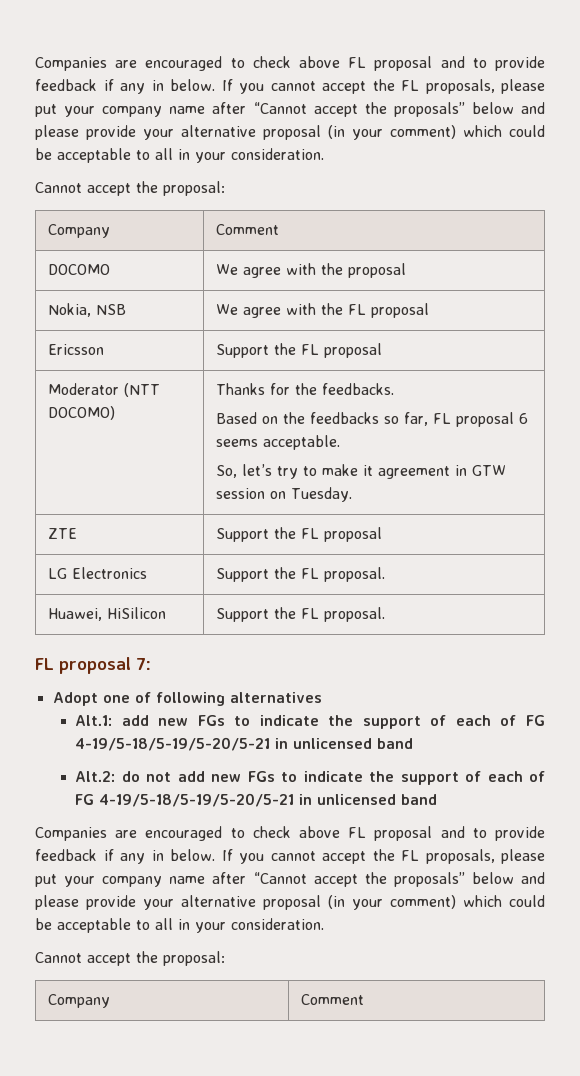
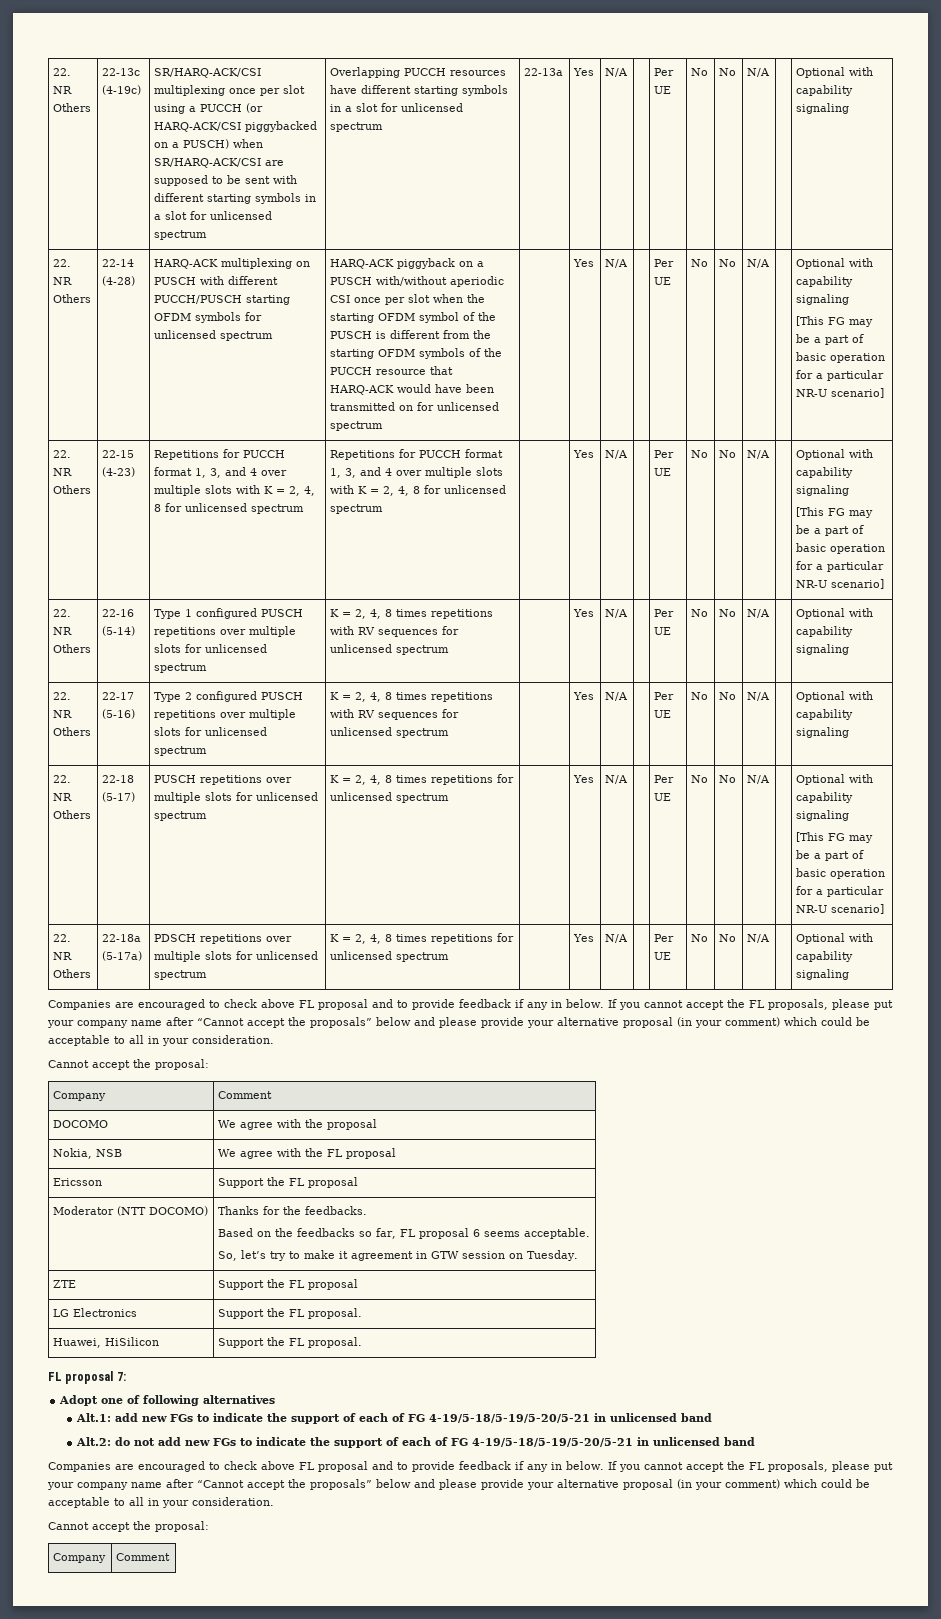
(35, 64) none -> [53,68,72,76] [53,86,73,94] [53,103,92,112] [102,68,141,76] [102,85,142,95] [154,68,262,78] [154,85,306,96] [154,103,264,114] [154,121,318,132] [154,139,264,149] [154,158,285,168] [154,175,298,186] [154,193,317,204] [154,211,273,220] [154,230,208,240] [330,67,507,78] [330,85,509,96] [330,103,464,112] [330,122,384,132] [524,68,564,76] [573,68,595,76] [605,68,629,77] [654,68,675,76] [654,86,672,94] [691,68,709,76] [719,68,737,76] [747,68,771,77] [796,67,874,78] [796,85,854,96] [796,103,850,114] [53,259,72,267] [53,277,73,285] [53,294,92,303] [102,259,135,267] [102,276,136,286] [154,258,311,269] [154,276,279,285] [154,295,291,305] [154,312,263,323] [154,330,274,341] [330,258,485,269] [330,276,505,287] [330,294,486,305] [330,312,497,323] [330,330,492,339] [330,348,503,359] [330,366,454,375] [330,384,495,395] [330,402,500,411] [330,421,384,431] [573,259,595,267] [605,259,629,268] [654,259,675,267] [654,277,672,285] [691,259,709,267] [719,259,737,267] [747,259,771,268] [796,258,874,269] [796,276,854,287] [796,294,850,305] [796,316,874,327] [796,334,865,345] [796,352,886,363] [796,370,885,381] [796,388,885,398] [53,450,72,458] [53,468,73,476] [53,485,92,494] [102,450,135,458] [102,467,136,477] [154,449,286,460] [154,467,288,478] [154,485,316,496] [154,503,305,514] [330,449,504,460] [330,467,504,478] [330,485,507,496] [330,504,384,514] [573,450,595,458] [605,450,629,459] [654,450,675,458] [654,468,672,476] [691,450,709,458] [719,450,737,458] [747,450,771,459] [796,449,874,460] [796,467,854,478] [796,485,850,496] [796,507,874,518] [796,525,865,536] [796,543,886,554] [796,561,885,572] [796,579,885,589] [53,609,72,617] [53,627,73,635] [53,644,92,653] [102,609,135,617] [102,626,136,636] [154,608,304,619] [154,626,297,637] [154,644,268,653] [154,663,208,673] [330,609,494,619] [330,626,460,637] [330,644,450,655] [573,609,595,617] [605,609,629,618] [654,609,675,617] [654,627,672,635] [691,609,709,617] [719,609,737,617] [747,609,771,618] [796,608,874,619] [796,626,854,637] [796,644,850,655] [53,692,72,700] [53,710,73,718] [53,727,92,736] [102,692,135,700] [102,709,136,719] [154,691,304,702] [154,709,297,720] [154,727,268,736] [154,746,208,756] [330,692,494,702] [330,709,460,720] [330,727,450,738] [573,692,595,700] [605,692,629,701] [654,692,675,700] [654,710,672,718] [691,692,709,700] [719,692,737,700] [747,692,771,701] [796,691,874,702] [796,709,854,720] [796,727,850,738] [53,775,72,783] [53,793,73,801] [53,810,92,819] [102,775,135,783] [102,792,136,802] [154,775,293,785] [154,792,319,803] [154,811,208,821] [330,774,515,785] [330,792,450,803] [573,775,595,783] [605,775,629,784] [654,775,675,783] [654,793,672,801] [691,775,709,783] [719,775,737,783] [747,775,771,784] [796,774,874,785] [796,792,854,803] [796,810,850,821] [796,832,874,843] [796,850,865,861] [796,868,886,879] [796,886,885,897] [796,904,885,914] [53,934,72,942] [53,952,73,960] [53,969,92,978] [102,934,142,942] [102,951,143,961] [154,934,293,944] [154,951,319,962] [154,970,208,980] [330,933,515,944] [330,951,450,962] [573,934,595,942] [605,934,629,943] [654,934,675,942] [654,952,672,960] [691,934,709,942] [719,934,737,942] [747,934,771,943] [796,933,874,944] [796,951,854,962] [796,969,850,980] 22. NR Others | 22-13c (4-19c) | SR/HARQ-ACK/CSI multiplexing once per slot using a PUCCH (or HARQ-ACK/CSI piggybacked on a PUSCH) when SR/HARQ-ACK/CSI are supposed to be sent with different starting symbols in a slot for unlicensed spectrum | Overlapping PUCCH resources have different starting symbols in a slot for unlicensed spectrum | 22-13a | Yes | N/A | | Per UE | No | No | N/A | | Optional with capability signaling // 22. NR Others | 22-14 (4-28) | HARQ-ACK multiplexing on PUSCH with different PUCCH/PUSCH starting OFDM symbols for unlicensed spectrum | HARQ-ACK piggyback on a PUSCH with/without aperiodic CSI once per slot when the starting OFDM symbol of the PUSCH is different from the starting OFDM symbols of the PUCCH resource that HARQ-ACK would have been transmitted on for unlicensed spectrum | | Yes | N/A | | Per UE | No | No | N/A | | Optional with capability signaling // [This FG may be a part of basic operation for a particular NR-U scenario] // 22. NR Others | 22-15 (4-23) | Repetitions for PUCCH format 1, 3, and 4 over multiple slots with K = 2, 4, 8 for unlicensed spectrum | Repetitions for PUCCH format 1, 3, and 4 over multiple slots with K = 2, 4, 8 for unlicensed spectrum | | Yes | N/A | | Per UE | No | No | N/A | | Optional with capability signaling // [This FG may be a part of basic operation for a particular NR-U scenario] // 22. NR Others | 22-16 (5-14) | Type 1 configured PUSCH repetitions over multiple slots for unlicensed spectrum | K = 2, 4, 8 times repetitions with RV sequences for unlicensed spectrum | | Yes | N/A | | Per UE | No | No | N/A | | Optional with capability signaling // 22. NR Others | 22-17 (5-16) | Type 2 configured PUSCH repetitions over multiple slots for unlicensed spectrum | K = 2, 4, 8 times repetitions with RV sequences for unlicensed spectrum | | Yes | N/A | | Per UE | No | No | N/A | | Optional with capability signaling // 22. NR Others | 22-18 (5-17) | PUSCH repetitions over multiple slots for unlicensed spectrum | K = 2, 4, 8 times repetitions for unlicensed spectrum | | Yes | N/A | | Per UE | No | No | N/A | | Optional with capability signaling // [This FG may be a part of basic operation for a particular NR-U scenario] // 22. NR Others | 22-18a (5-17a) | PDSCH repetitions over multiple slots for unlicensed spectrum | K = 2, 4, 8 times repetitions for unlicensed spectrum | | Yes | N/A | | Per UE | No | No | N/A | | Optional with capability signaling //

